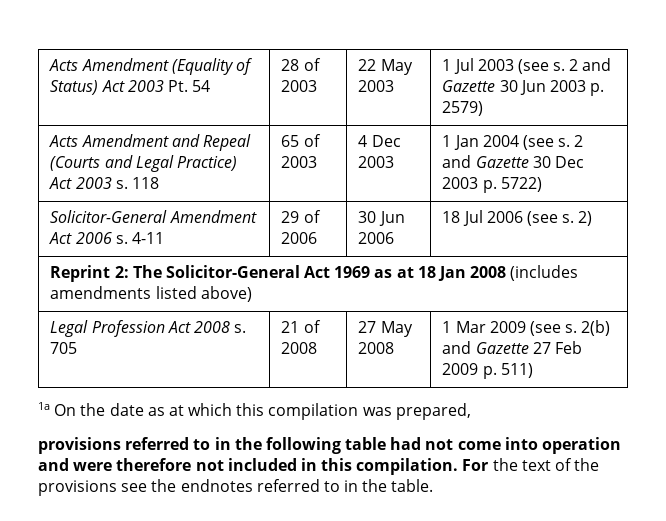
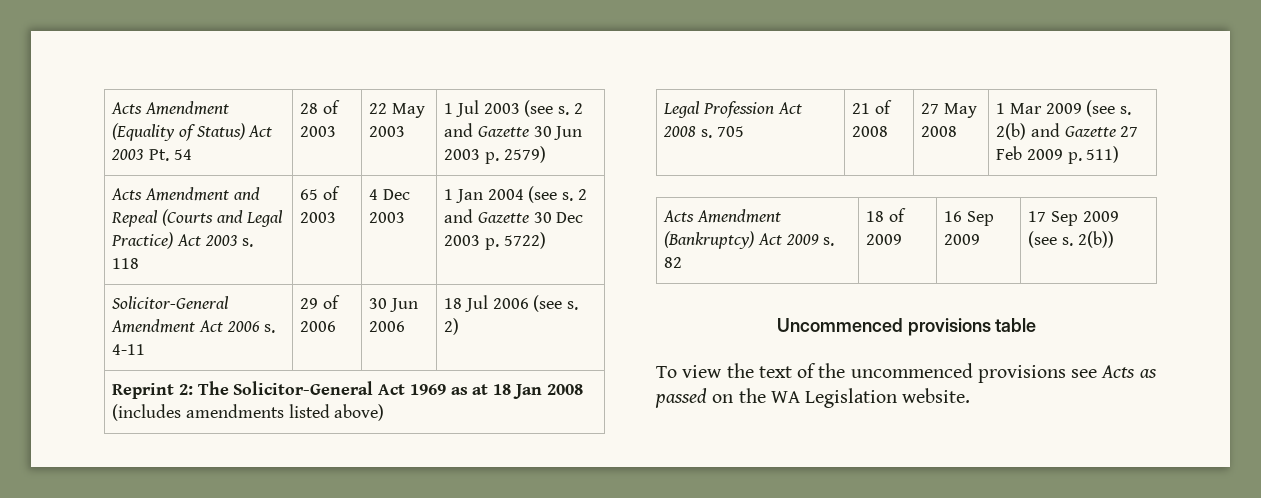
[38,402,471,420] [38,437,622,454] [38,458,489,475] // 1a On the date as at which this compilation was prepared, // provisions referred to in the following table had not come into operation and were therefore not included in this compilation. For -> [663,209,781,223] [664,231,835,249] [664,257,683,268] [866,208,906,222] [866,234,903,245] [944,211,994,226] [944,234,981,245] [1028,211,1119,226] [1028,231,1114,248] [776,318,1037,336] [656,365,723,378] // Acts Amendment (Bankruptcy) Act 2009 s. 82 | 18 of 2009 | 16 Sep 2009 | 17 Sep 2009 (see s. 2(b)) // Uncommenced provisions table // To view
(600, 464) none -> [850,363,973,378] uncommenced
[151,479,434,492] the endnotes referred to in the table. -> [1101,365,1157,378] [655,388,971,408] Acts as passed on the WA Legislation website.

